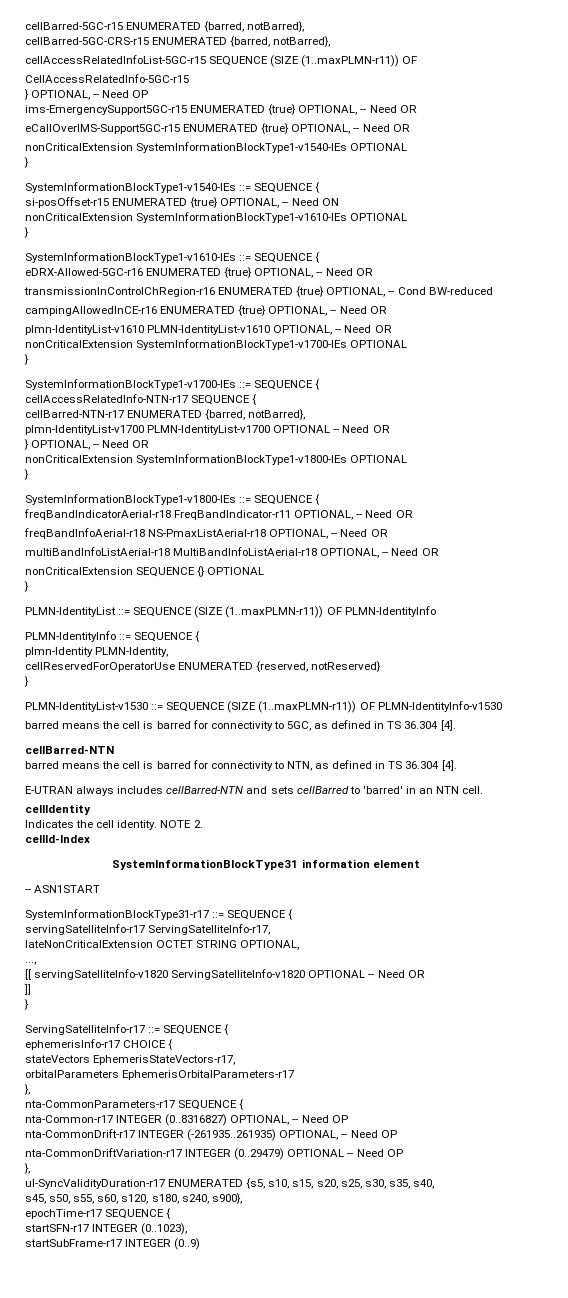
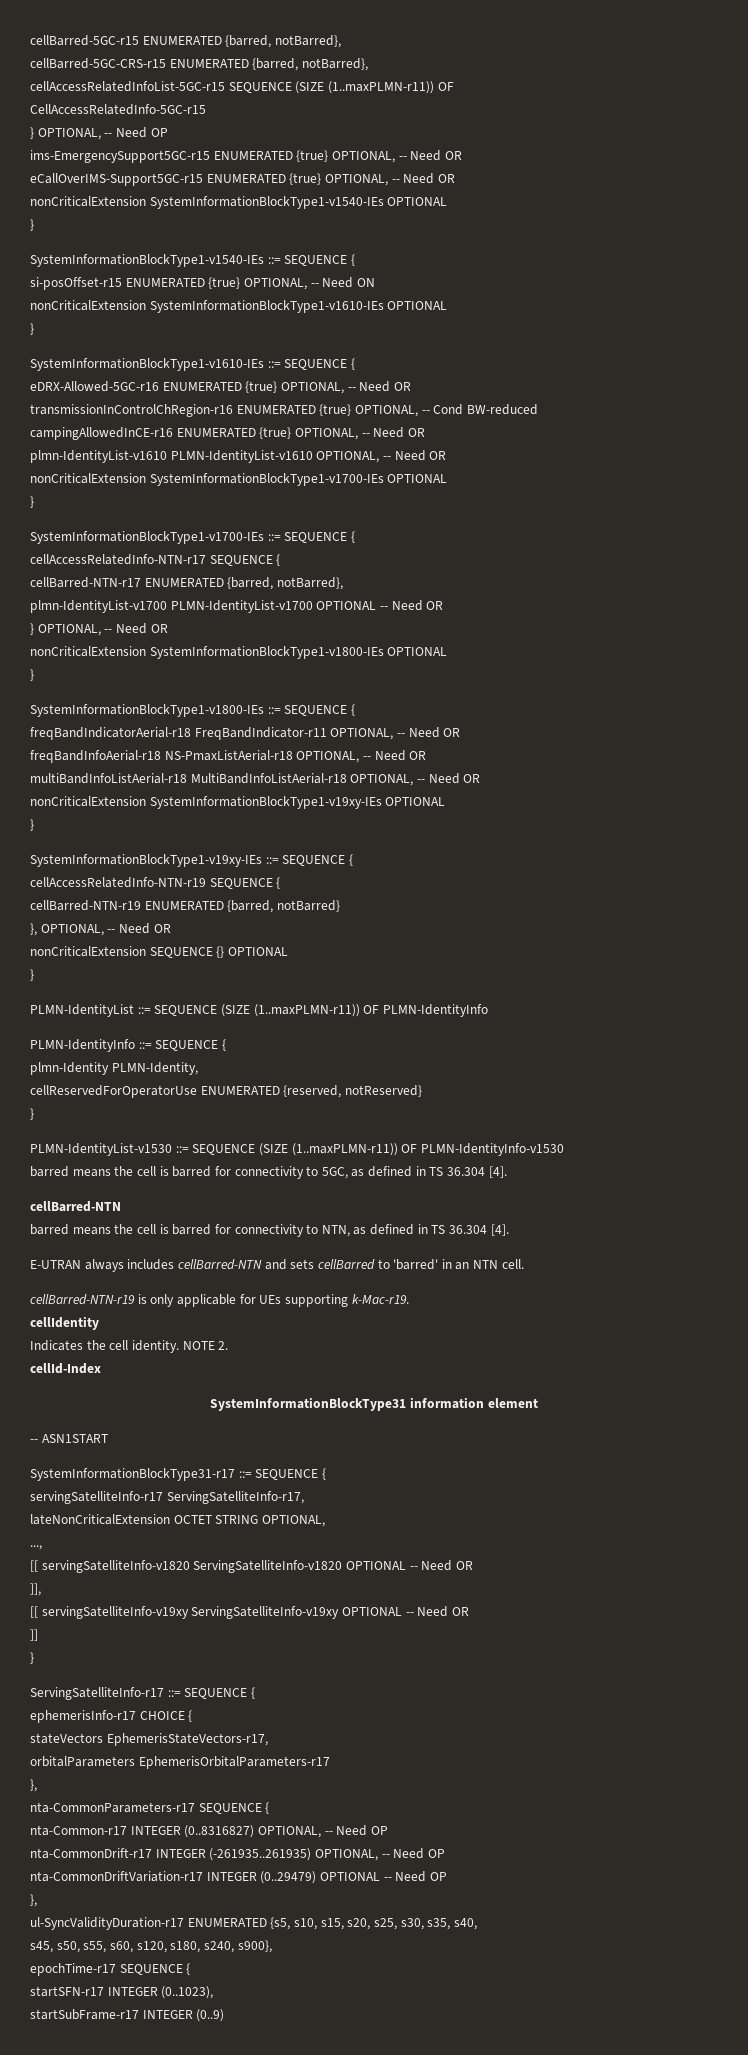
(439, 552) none -> [30,796,446,809] [30,819,34,831] [30,854,353,867] [30,877,281,889] [30,900,340,913] [30,923,171,936] // nonCriticalExtension SystemInformationBlockType1-v19xy-IEs OPTIONAL // } // SystemInformationBlockType1-v19xy-IEs ::= SEQUENCE { // cellAccessRelatedInfo-NTN-r19 SEQUENCE { // cellBarred-NTN-r19 ENUMERATED {barred, notBarred} // }, OPTIONAL, -- Need OR
(484, 790) none -> [30,1294,409,1307] // cellBarred-NTN-r19 is only applicable for UEs supporting k-Mac-r19.
(425, 974) none -> [30,1583,41,1596] [30,1606,469,1619] // ]], // [[ servingSatelliteInfo-v19xy ServingSatelliteInfo-v19xy OPTIONAL -- Need OR

